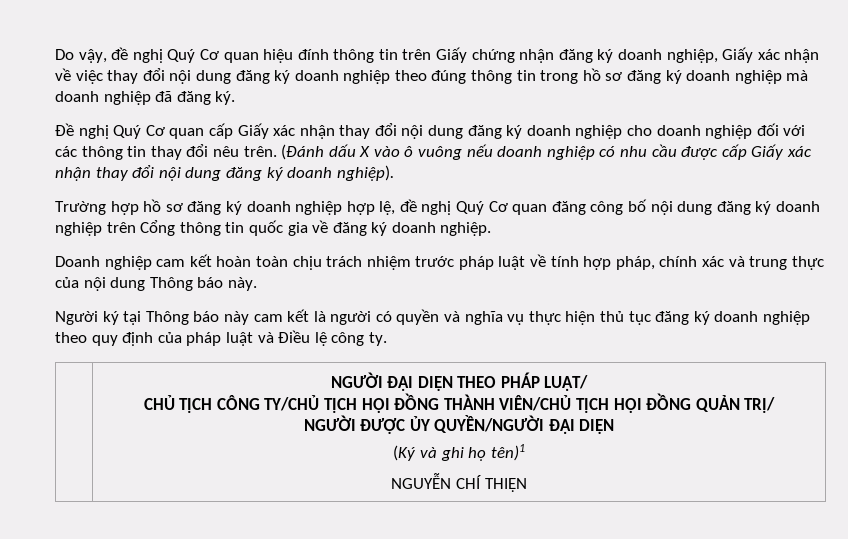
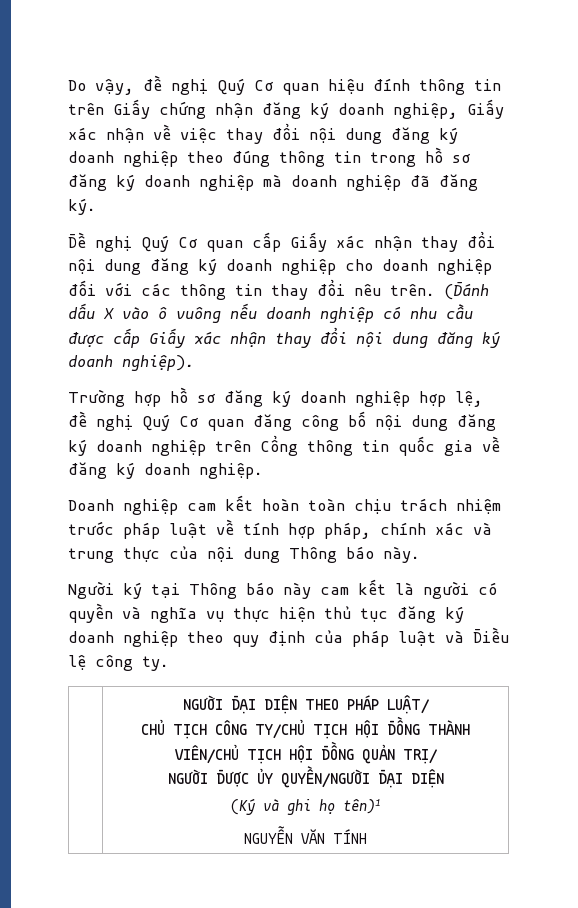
[456,475,527,492] CHÍ THIỆN -> [301,829,367,844] VĂN TÍNH

